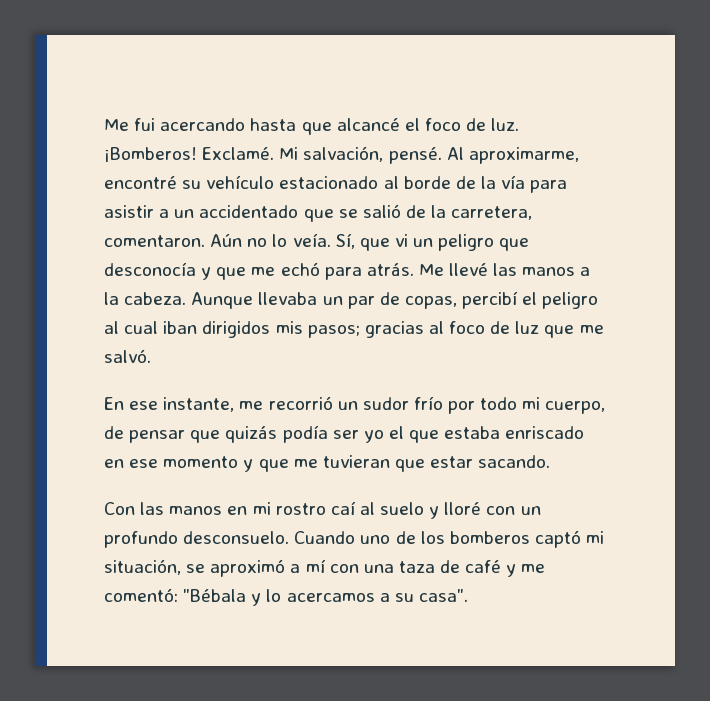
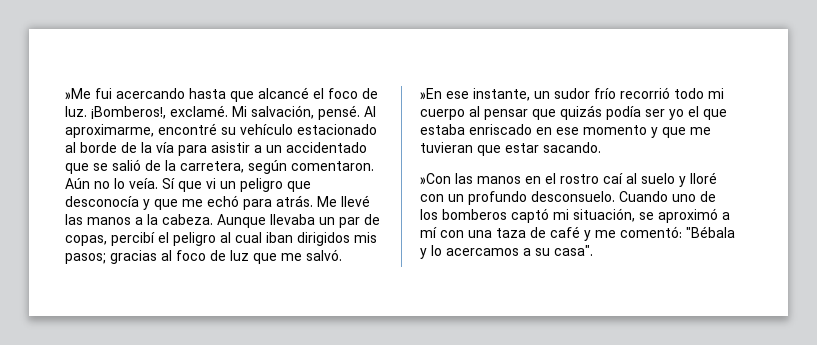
[104,119,129,131] Me -> [65,88,91,100] »Me
[104,147,275,162] ¡Bomberos! Exclamé. -> [91,105,228,119] ¡Bomberos!, exclamé.
(533, 213) none -> [248,160,287,174] según
[335,233,355,249] Sí, -> [162,178,175,189] Sí
[104,397,124,410] En -> [420,88,442,100] »En
[239,396,333,410] me recorrió -> (530, 94) none
[448,401,476,414] por -> [620,87,670,99] recorrió
[545,401,606,414] [104,426,124,439] cuerpo, de -> [420,106,480,120] cuerpo al
[104,502,135,515] Con -> [420,173,451,185] »Con
[252,502,271,515] mi -> [545,173,556,184] el

